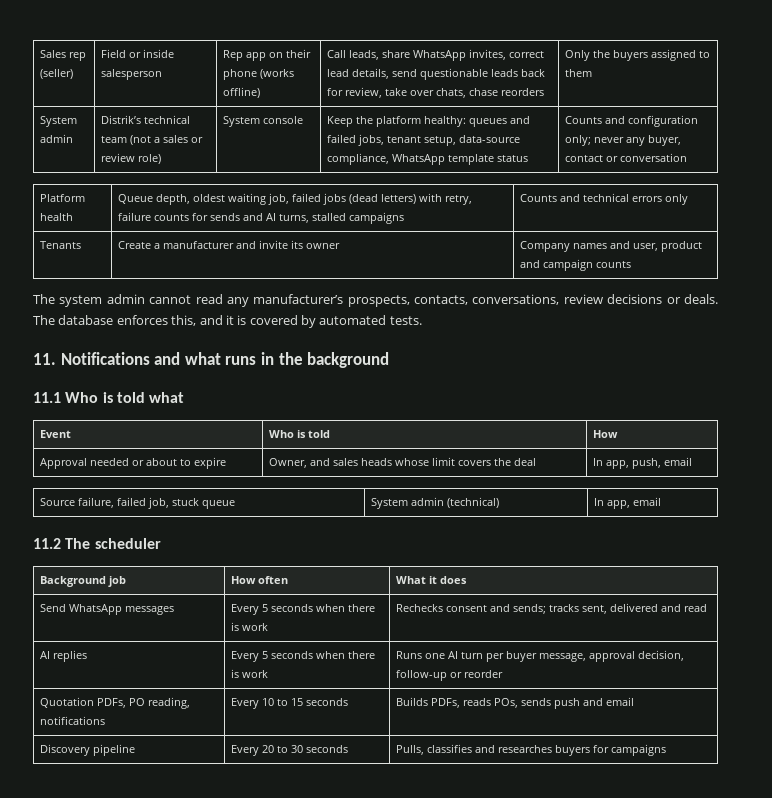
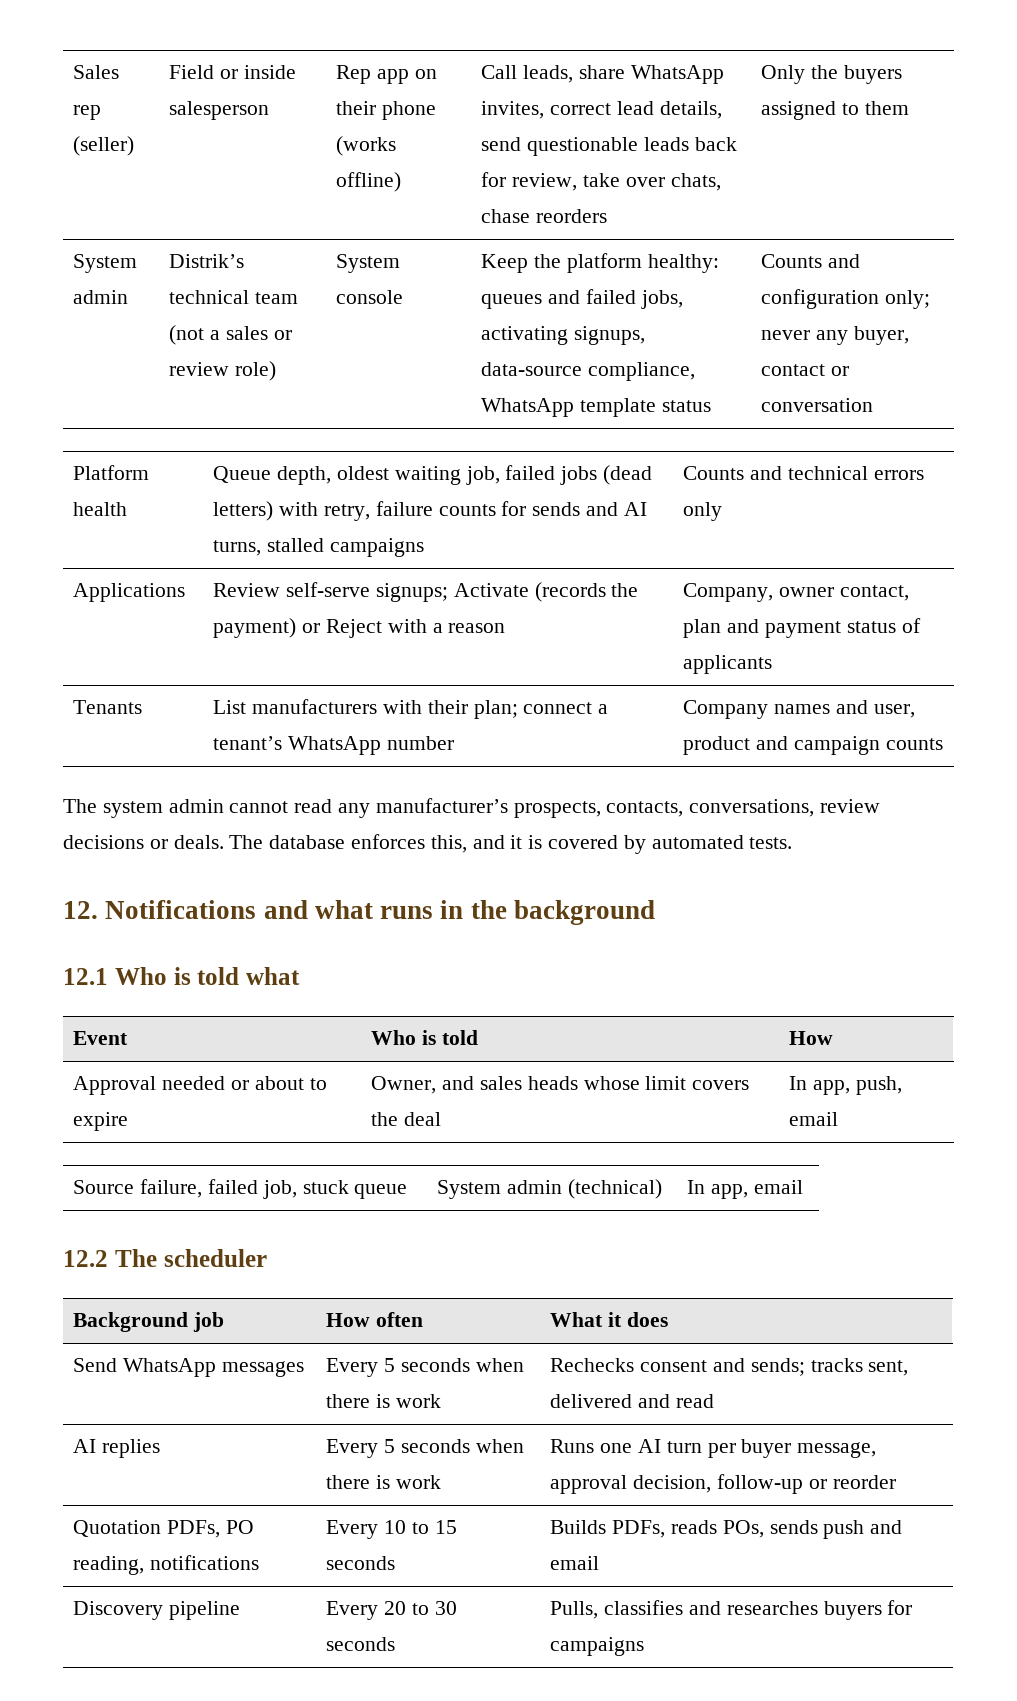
[387,136,457,146] tenant setup, -> [481,326,646,345] activating signups,
[40,241,82,249] [118,240,341,249] Tenants | Create a manufacturer and invite its owner -> [73,583,186,602] [213,582,639,602] [213,618,506,638] [683,583,909,602] [683,618,921,638] [683,655,773,674] [73,700,143,714] [213,699,609,719] [213,736,454,755] Applications | Review self-serve signups; Activate (records the payment) or Reject with a reason | Company, owner contact, plan and payment status of applicants // Tenants | List manufacturers with their plan; connect a tenant’s WhatsApp number
[33,353,56,365] 11. -> [63,901,98,919] 12.
[33,392,61,403] 11.1 -> [63,968,108,985] 12.1
[33,538,61,549] 11.2 -> [63,1250,108,1267] 12.2

